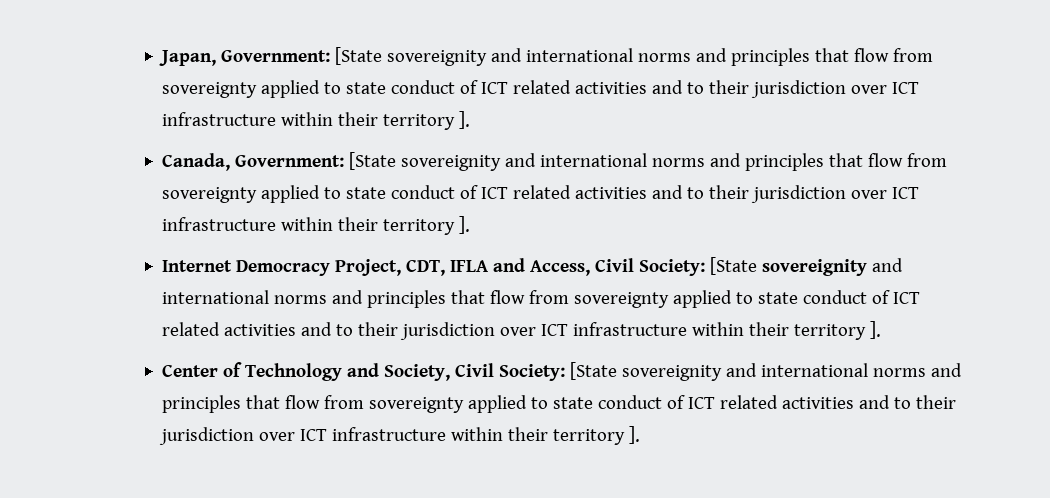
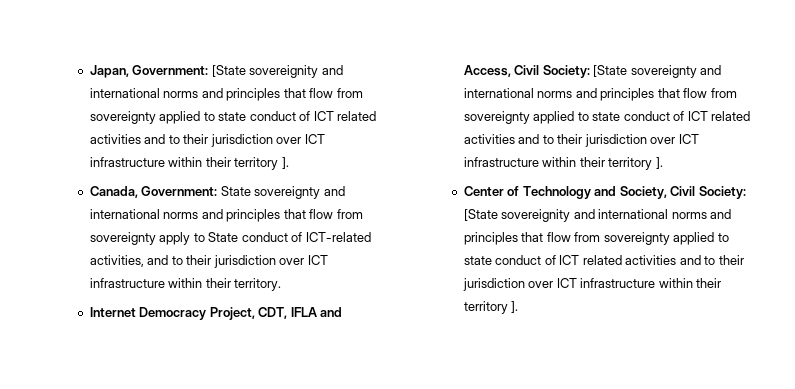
[349,152,948,171] [162,185,920,203] [162,216,471,235] [State sovereignity and international norms and principles that flow from sovereignty applied to state conduct of ICT related activities and to their jurisdiction over ICT infrastructure within their territory ]. -> [220,186,345,199] [89,209,363,222] [89,232,371,245] [89,255,328,268] [89,278,282,291] State sovereignty and international norms and principles that flow from sovereignty apply to State conduct of ICT-related activities, and to their jurisdiction over ICT infrastructure within their territory.
[762,259,868,276] sovereignity -> [630,65,697,78] sovereignty

